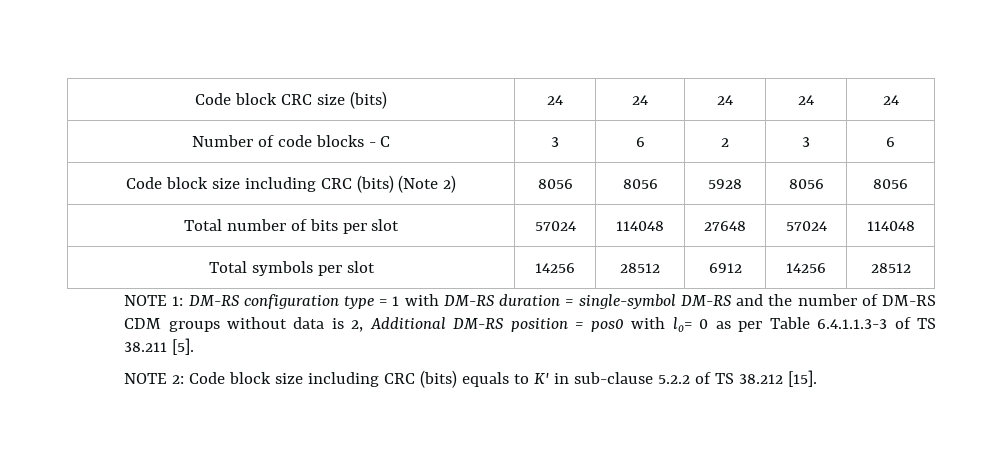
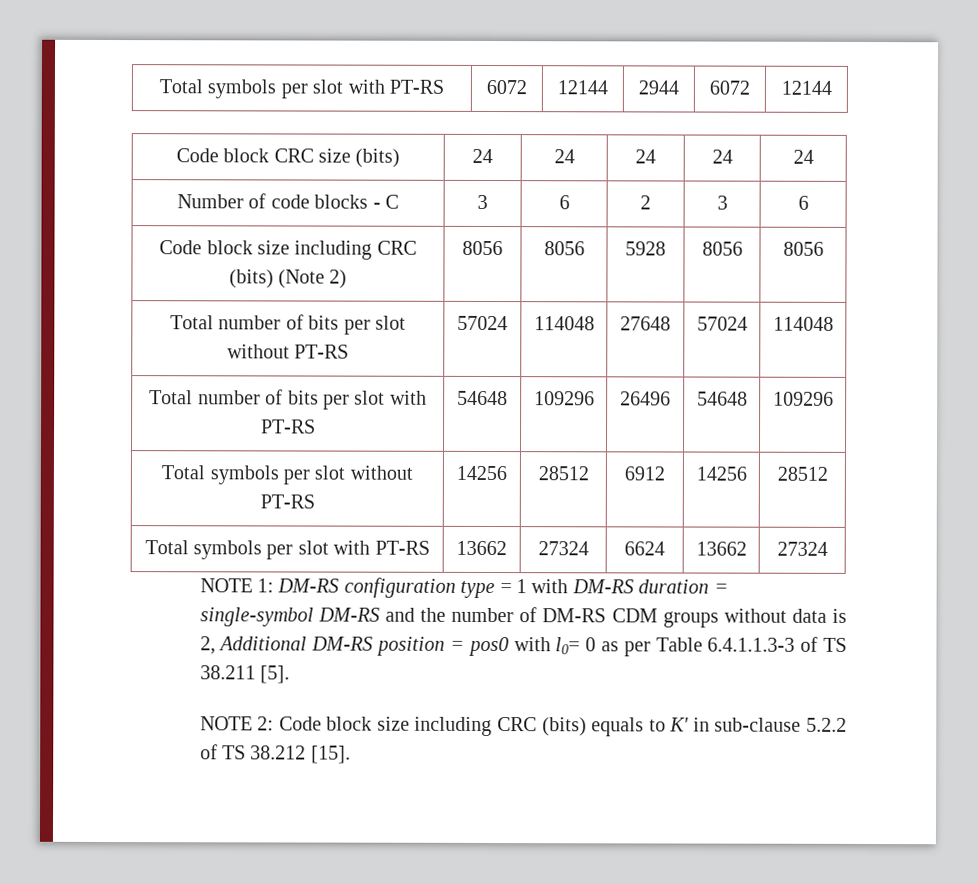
(195, 99) none -> [159,79,445,99] [486,79,527,95] [557,80,608,95] [638,80,679,95] [709,80,750,95] [780,80,832,95] Total symbols per slot with PT-RS | 6072 | 12144 | 2944 | 6072 | 12144 //
(400, 225) none -> [226,344,350,359] without PT-RS
[208,261,375,276] // Total symbols per slot -> [149,389,427,410] [260,419,316,434] [457,390,508,406] [533,391,595,406] [620,391,671,406] [696,391,748,406] [772,391,834,406] [161,465,413,485] [259,494,315,509] // Total number of bits per slot with PT-RS | 54648 | 109296 | 26496 | 54648 | 109296 // Total symbols per slot without PT-RS
(911, 268) none -> [144,540,430,560] [456,540,507,556] [537,541,589,556] [624,541,665,556] [695,541,747,556] [776,541,828,556] // Total symbols per slot with PT-RS | 13662 | 27324 | 6624 | 13662 | 27324

